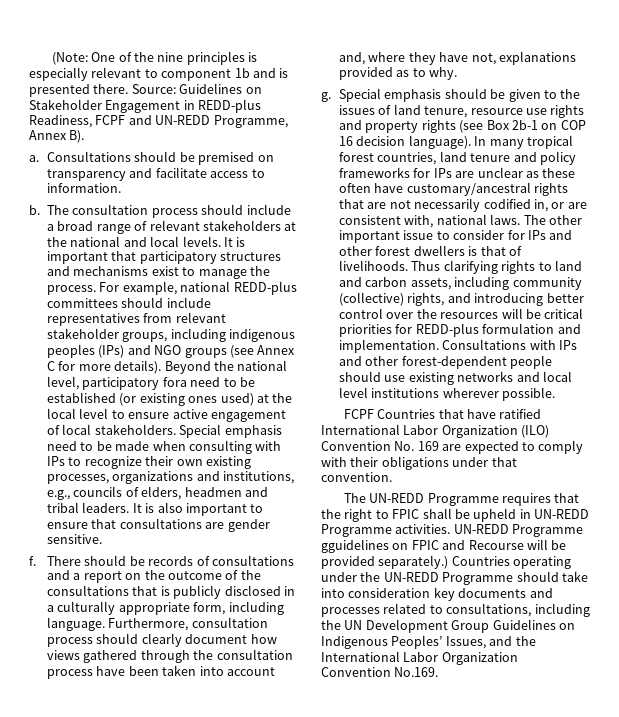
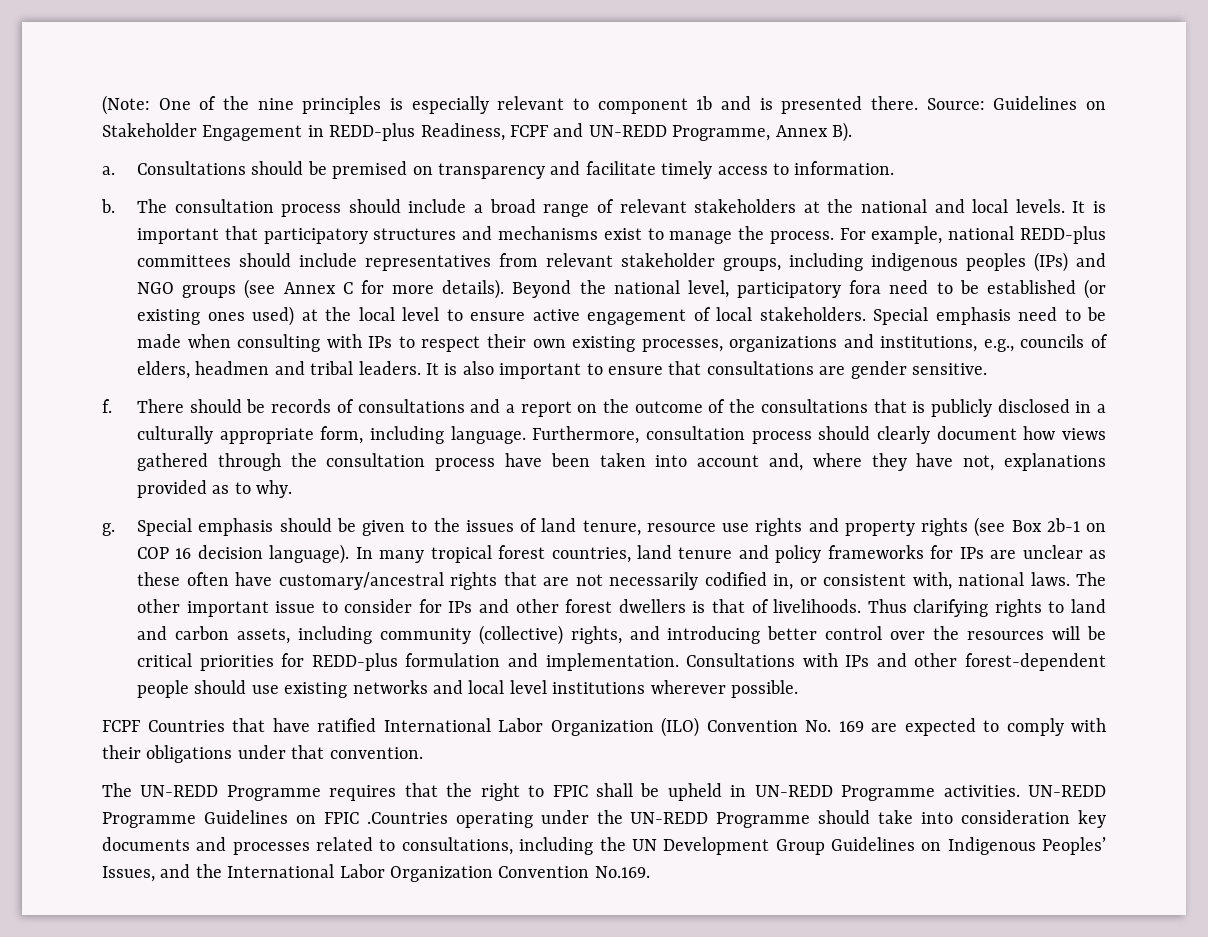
(207, 172) none -> [661,161,713,179] timely
[84,456,142,469] recognize -> [421,336,481,352] respect
[567,202,587,209] are -> (817, 581) none
[321,539,389,553] gguidelines -> [203,810,288,824] Guidelines
[442,539,567,550] [321,555,510,569] and Recourse will be provided separately.) Countries -> [366,812,448,824] .Countries

